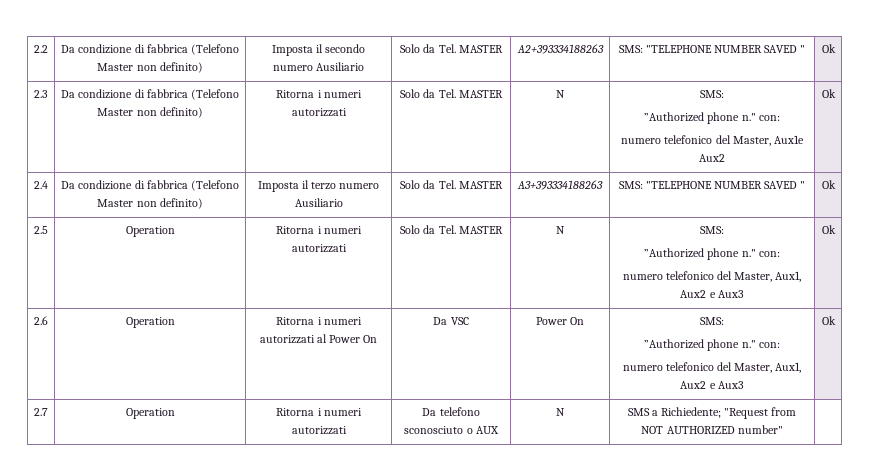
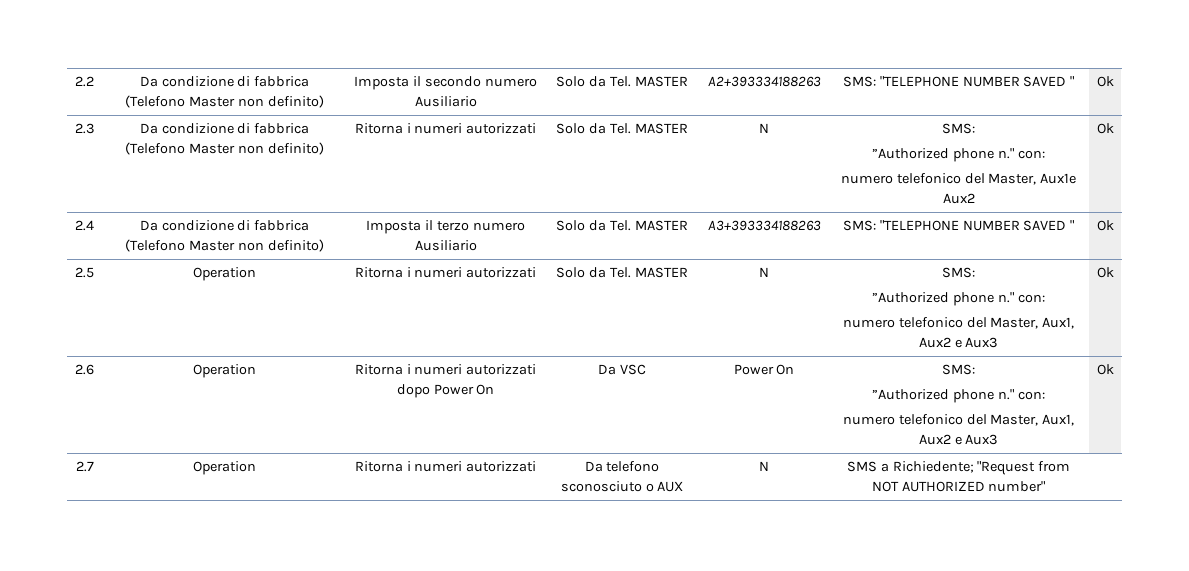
[316,334,327,343] al -> [396,384,430,398] dopo

